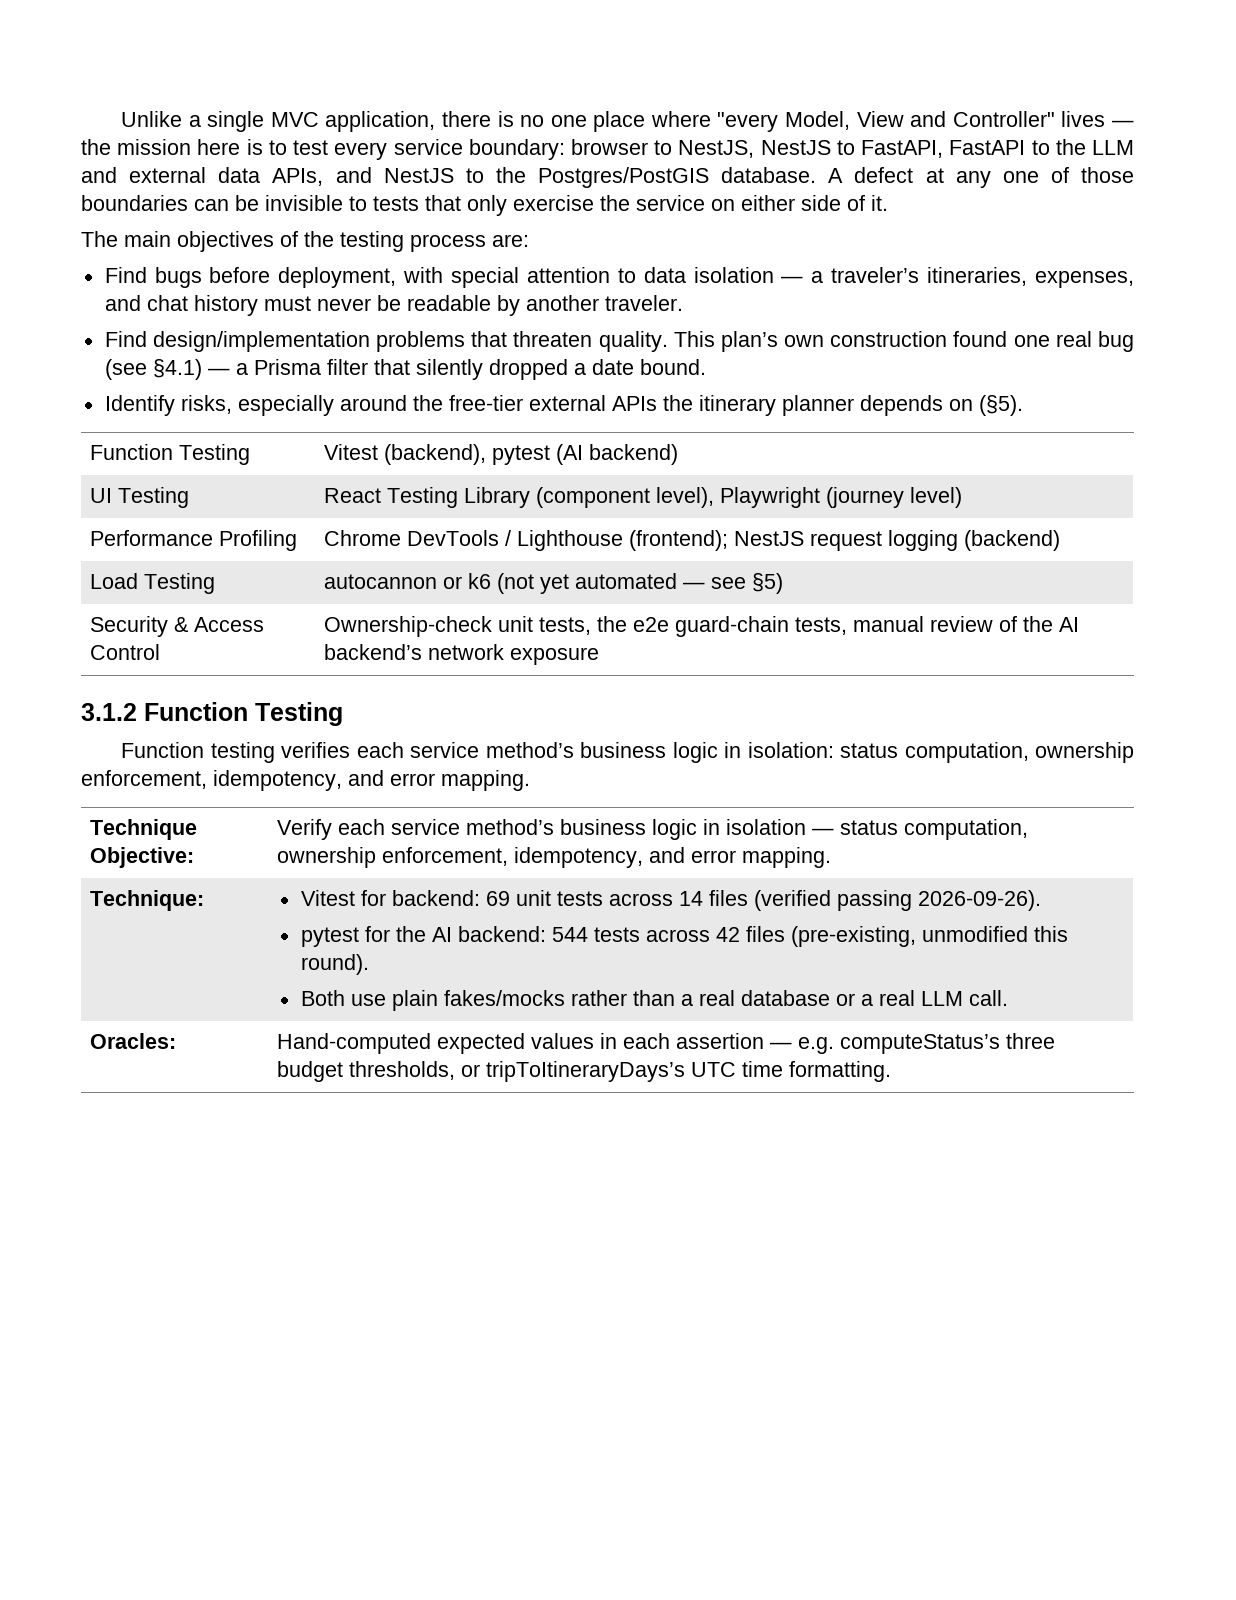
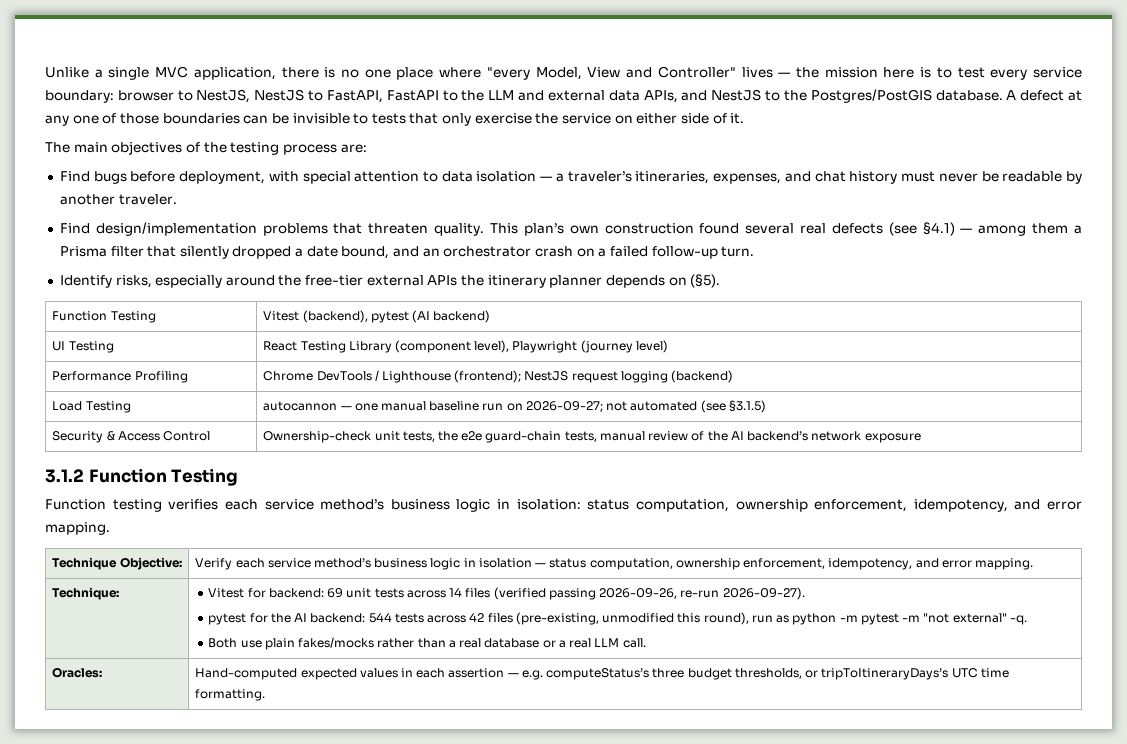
[1013,331,1134,352] one real bug -> [745,223,883,234] several real defects
(230, 371) none -> [978,223,1069,236] among them
[639,359,706,375] bound. -> [341,246,755,259] bound, and an orchestrator crash on a failed follow-up turn.
[443,573,784,594] or k6 (not yet automated — see §5) -> [340,400,766,413] — one manual baseline run on 2026-09-27; not automated (see §3.1.5)
[917,890,1041,911] 2026-09-26). -> [599,587,805,600] 2026-09-26, re-run 2026-09-27).
[300,954,369,975] round). -> [703,612,1027,625] round), run as python -m pytest -m "not external" -q.

